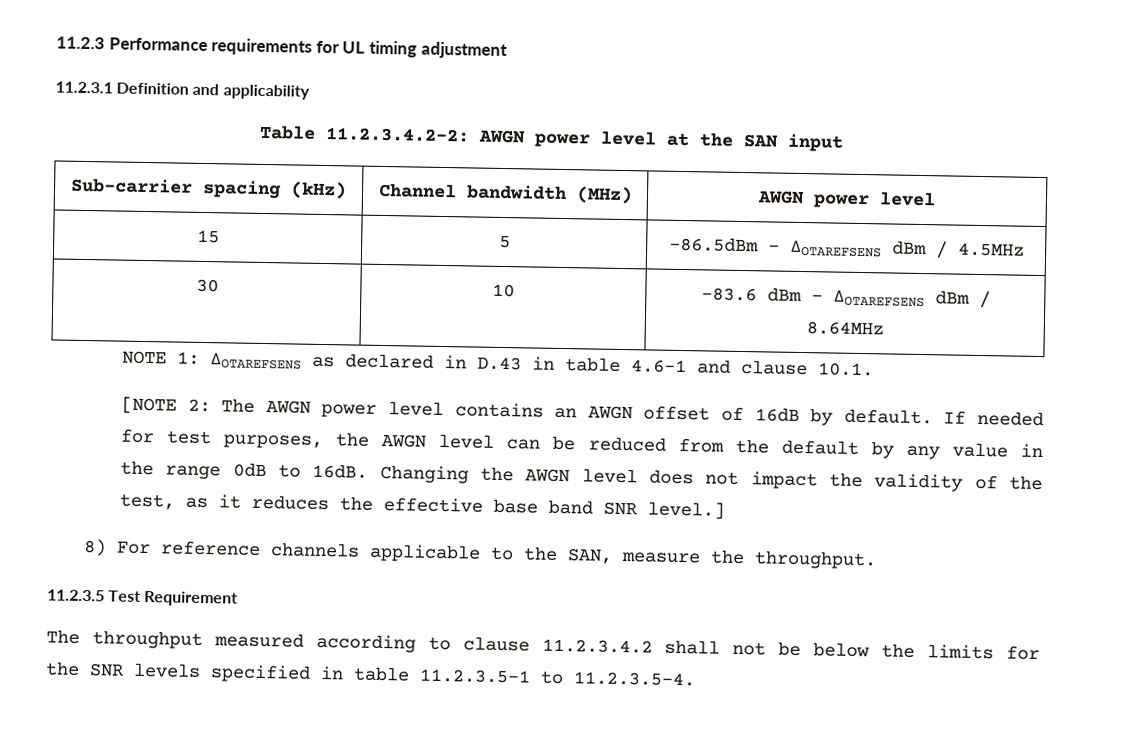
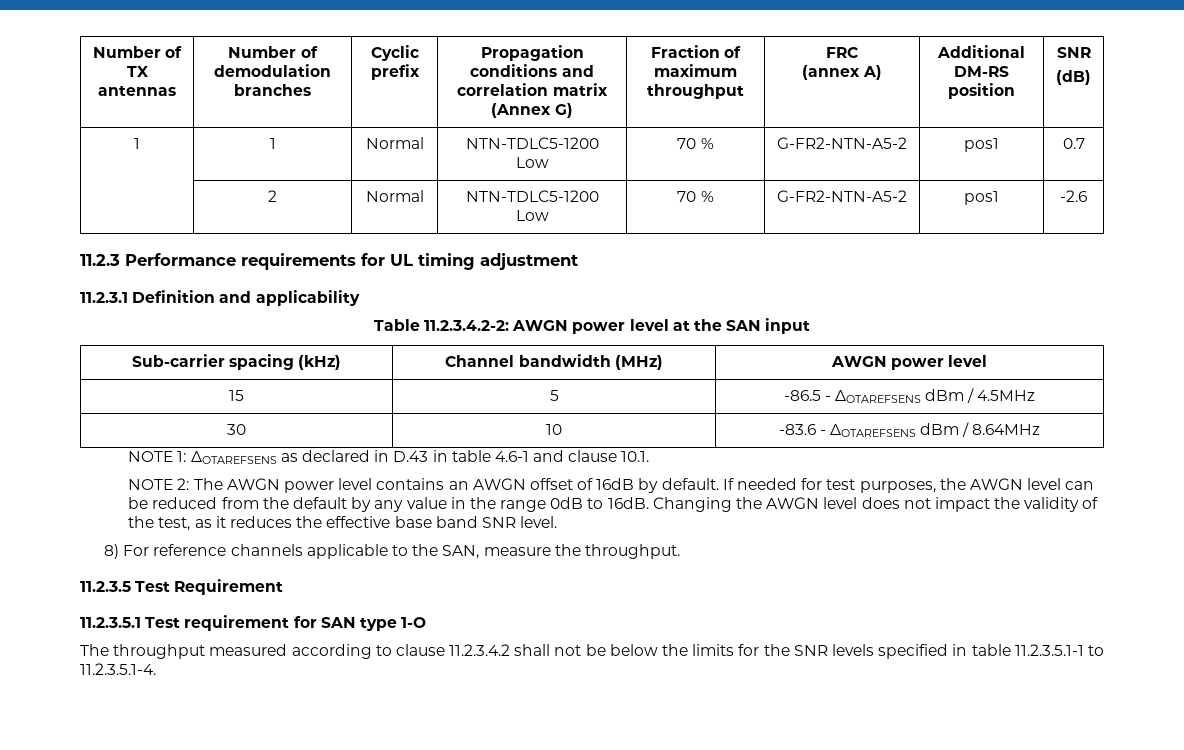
(56, 43) none -> [92,46,183,58] [126,66,149,77] [98,85,176,96] [228,46,318,58] [214,64,331,77] [234,84,311,96] [370,45,419,61] [370,64,420,80] [480,45,584,61] [470,64,594,77] [457,83,608,96] [491,103,573,118] [650,45,742,58] [654,64,737,77] [647,84,744,99] [826,47,858,58] [802,65,882,80] [937,45,1025,58] [954,66,1009,77] [948,83,1015,99] [1056,47,1091,58] [1056,70,1091,85] [134,138,140,149] [269,138,276,149] [365,137,424,149] [465,137,599,149] [515,157,549,168] [677,138,714,149] [777,137,907,149] [964,138,999,152] [1062,138,1085,149] [268,190,277,202] [365,190,424,202] [465,190,599,202] [515,210,549,221] [677,191,714,202] [777,190,907,202] [964,191,999,205] [1060,190,1087,202] Number of TX antennas | Number of demodulation branches | Cyclic prefix | Propagation conditions and correlation matrix (Annex G) | Fraction of maximum throughput | FRC // (annex A) | Additional DM-RS position | SNR // (dB) // 1 | 1 | Normal | NTN-TDLC5-1200 Low | 70 % | G-FR2-NTN-A5-2 | pos1 | 0.7 // | 2 | Normal | NTN-TDLC5-1200 Low | 70 % | G-FR2-NTN-A5-2 | pos1 | -2.6 //
[668,236,759,253] -86.5dBm -> [783,390,821,401] -86.5
[766,287,802,302] dBm -> (816, 429) none
[120,396,177,415] [NOTE -> [128,479,174,490] NOTE
[646,501,725,520] level.] -> [520,516,558,528] level.
(239, 599) none -> [80,615,427,631] // 11.2.3.5.1 Test requirement for SAN type 1-O
[419,668,696,687] 11.2.3.5-1 to 11.2.3.5-4. -> [1014,644,1104,656] [80,663,156,675] 11.2.3.5.1-1 to 11.2.3.5.1-4.

